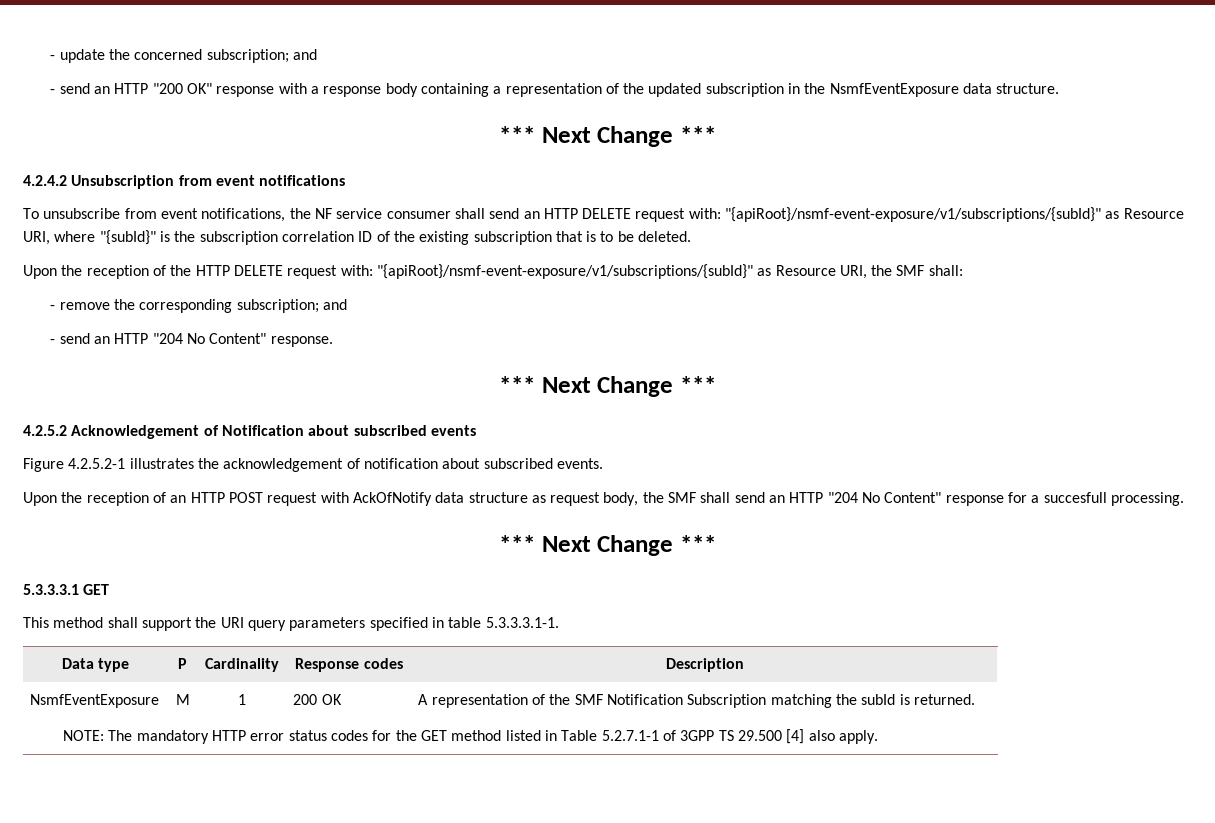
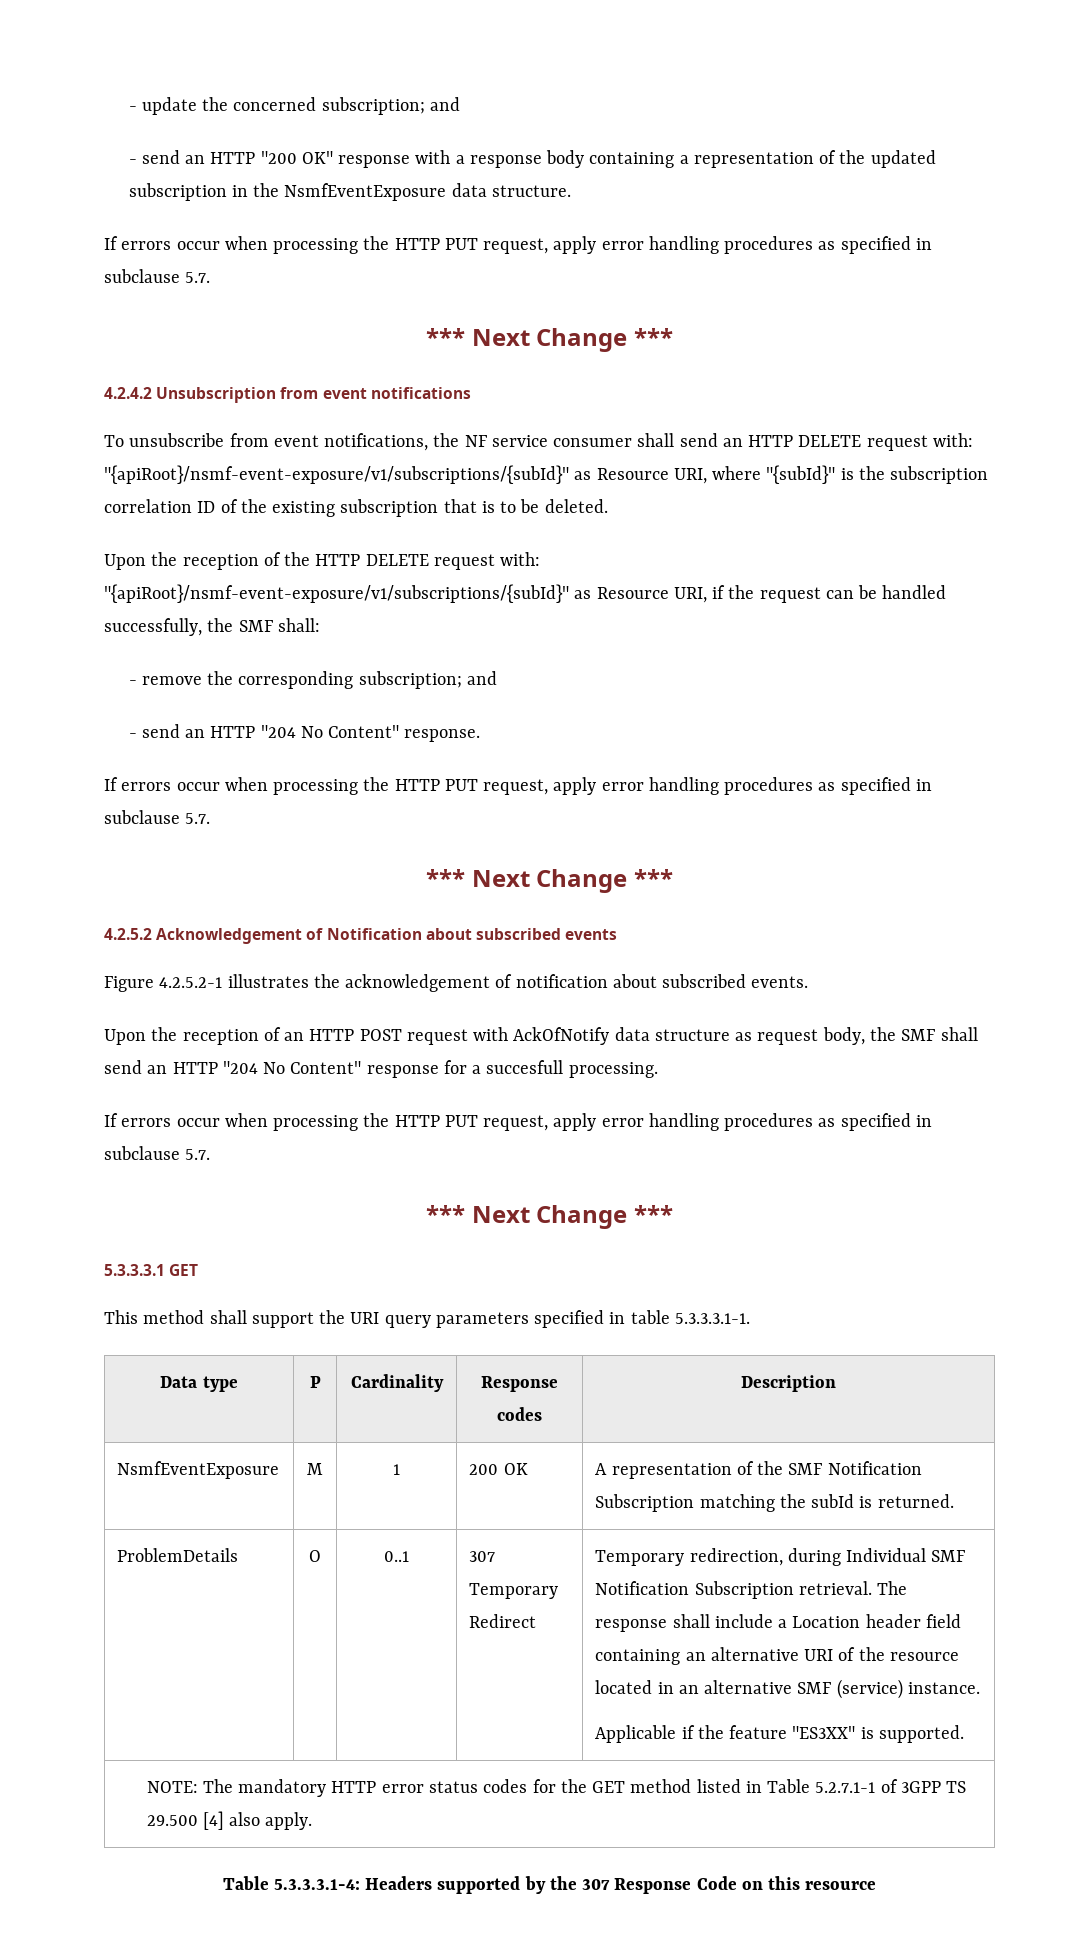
(1060, 88) none -> [104,236,932,254] [104,269,211,283] // If errors occur when processing the HTTP PUT request, apply error handling procedures as specified in subclause 5.7.
(867, 272) none -> [712,585,947,603] [104,618,202,636] if the request can be handled successfully,
(333, 341) none -> [104,777,932,795] [104,810,211,824] // If errors occur when processing the HTTP PUT request, apply error handling procedures as specified in subclause 5.7.
(1184, 499) none -> [104,1113,932,1131] [104,1146,211,1160] // If errors occur when processing the HTTP PUT request, apply error handling procedures as specified in subclause 5.7.
(975, 699) none -> [117,1548,239,1562] [309,1550,321,1562] [384,1551,409,1562] [469,1551,496,1562] [469,1583,559,1599] [469,1614,537,1628] [595,1548,966,1566] [595,1581,908,1599] [595,1614,961,1632] [595,1647,959,1665] [595,1679,980,1699] [595,1725,964,1743] // ProblemDetails | O | 0..1 | 307 Temporary Redirect | Temporary redirection, during Individual SMF Notification Subscription retrieval. The response shall include a Location header field containing an alternative URI of the resource located in an alternative SMF (service) instance. // Applicable if the feature "ES3XX" is supported.
(878, 737) none -> [222,1876,877,1894] // Table 5.3.3.3.1-4: Headers supported by the 307 Response Code on this resource

